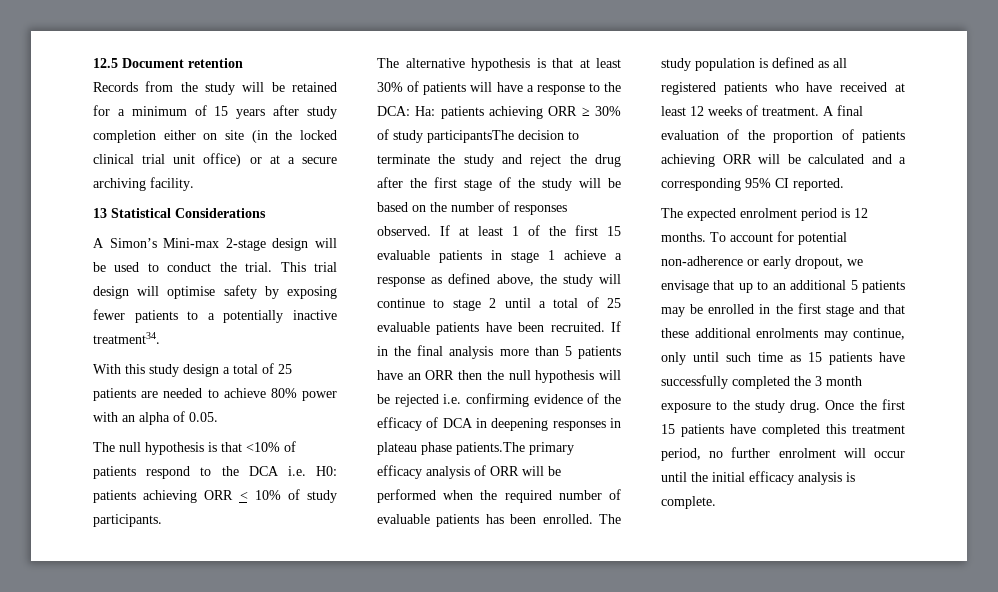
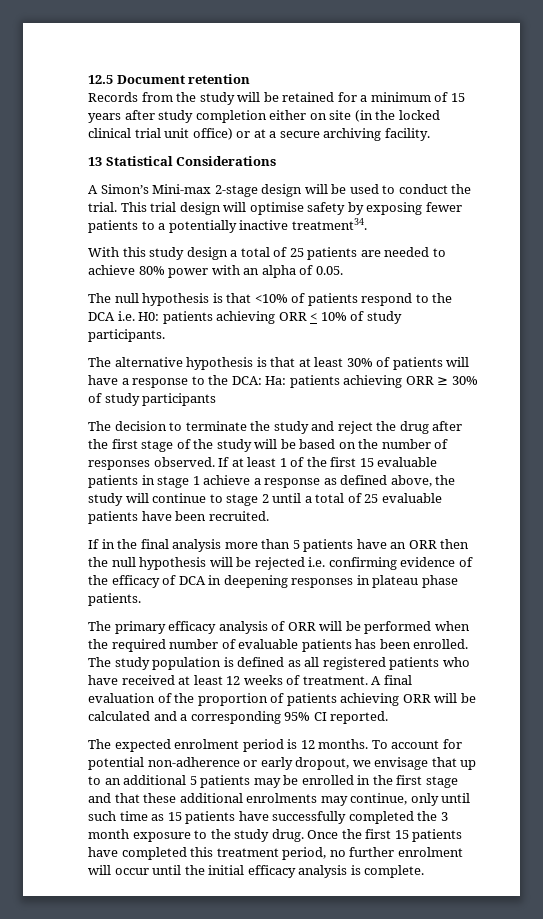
[427,130,514,143] participantsThe -> [142,393,217,406] [88,421,111,431] participants // The
(605, 327) none -> (269, 516) //
[456,442,525,455] patients.The -> [88,593,141,606] [88,621,111,631] patients. // The

